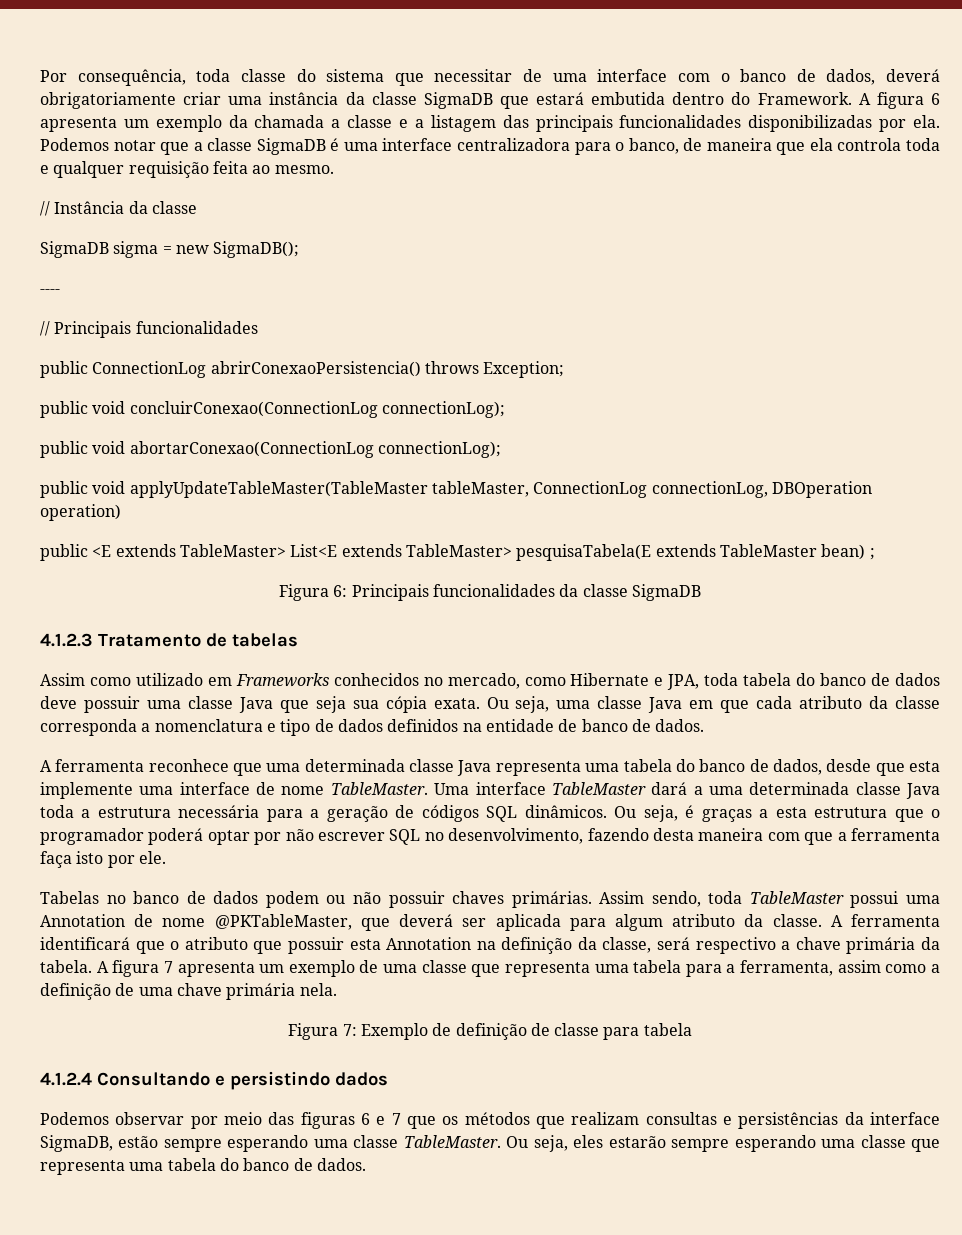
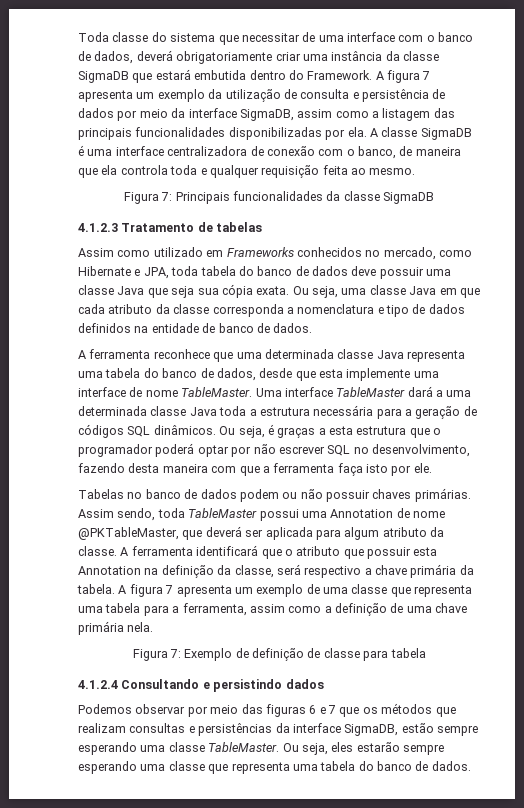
[40,69,231,86] Por consequência, toda -> [78,32,109,42] Toda
[930,93,940,105] 6 -> [422,71,431,80] 7
[254,115,409,128] chamada a classe e -> [225,89,446,102] [78,108,369,121] utilização de consulta e persistência de dados por meio da interface SigmaDB, assim como
[40,138,203,155] Podemos notar que a -> [369,128,378,137] A
[574,142,611,155] para -> [250,146,344,156] de conexão com
[40,201,197,216] [40,241,300,258] [40,289,60,294] [40,321,258,338] [40,361,565,378] [40,401,505,418] [40,441,501,458] [40,481,872,498] [40,504,121,521] [40,544,875,561] [279,584,348,601] // // Instância da classe // SigmaDB sigma = new SigmaDB(); // ---- // // Principais funcionalidades // public ConnectionLog abrirConexaoPersistencia() throws Exception; // public void concluirConexao(ConnectionLog connectionLog); // public void abortarConexao(ConnectionLog connectionLog); // public void applyUpdateTableMaster(TableMaster tableMaster, ConnectionLog connectionLog, DBOperation operation) // public <E extends TableMaster> List<E extends TableMaster> pesquisaTabela(E extends TableMaster bean) ; // Figura 6: -> [123,192,173,204] // Figura 7:

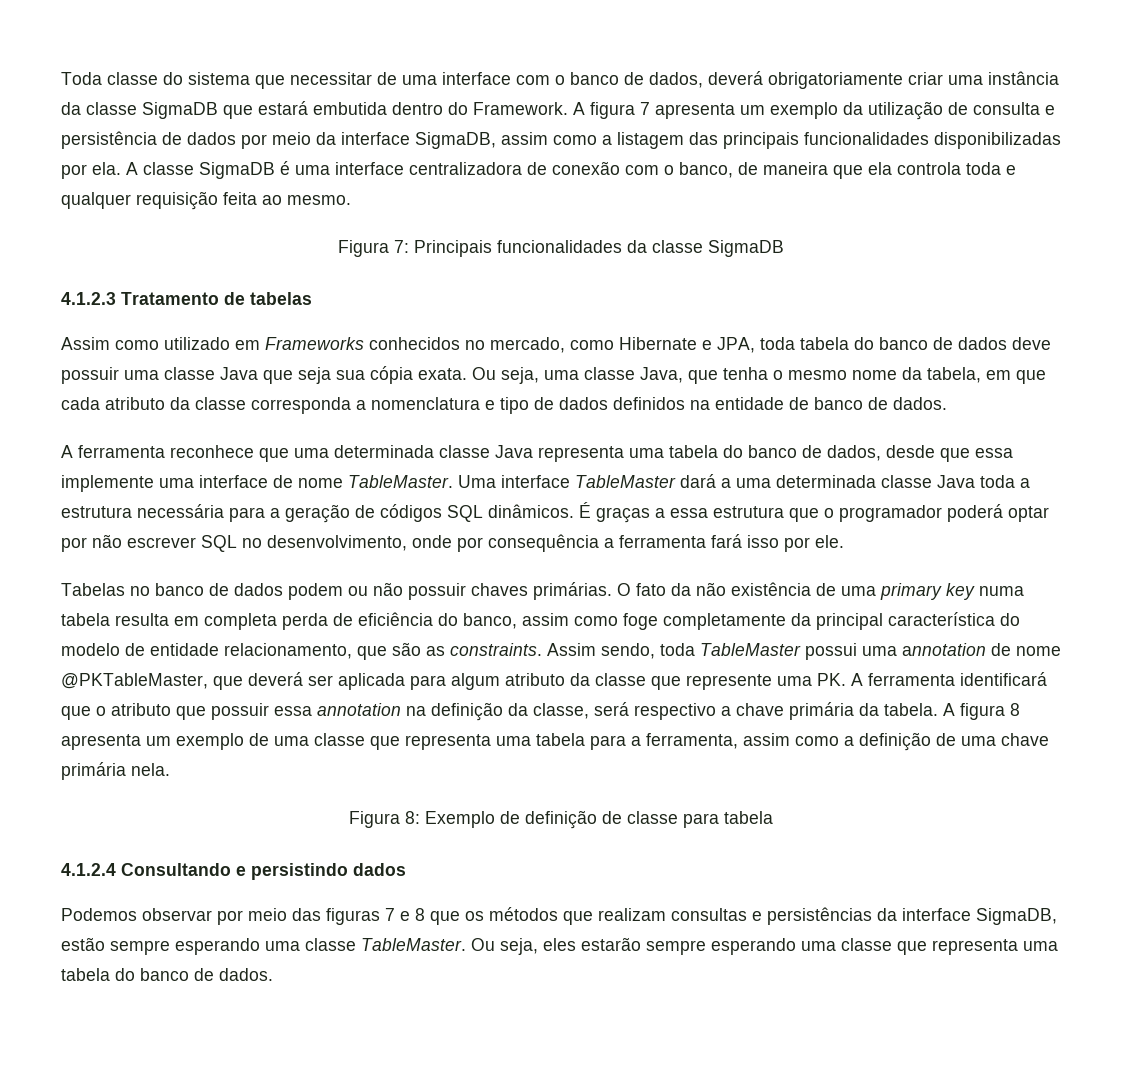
[409,286,437,295] Java -> [640,367,981,384] Java, que tenha o mesmo nome da tabela,
[319,369,343,378] esta -> [975,448,1013,458] essa
[219,424,274,438] Ou seja, é -> [579,502,591,518] É
[329,426,353,435] esta -> [670,508,708,518] essa
[78,463,388,476] fazendo desta maneira com que a ferramenta faça isto -> [412,534,779,552] onde por consequência a ferramenta fará isso
(471, 495) none -> [617,582,1024,600] [61,612,1020,630] [61,642,542,660] O fato da não existência de uma primary key numa tabela resulta em completa perda de eficiência do banco, assim como foge completamente da principal característica do modelo de entidade relacionamento, que são as constraints.
[330,509,394,518] Annotation -> [902,643,986,656] annotation
[78,546,117,556] classe. -> [595,673,846,690] classe que represente uma PK.
[413,547,438,556] [78,566,141,575] esta Annotation -> [274,703,401,716] essa annotation
[165,585,174,594] 7 -> [1010,703,1020,716] 8
[169,649,181,658] 7: -> [405,811,420,824] 8:
[309,705,336,714] 6 e 7 -> [385,908,425,921] 7 e 8

